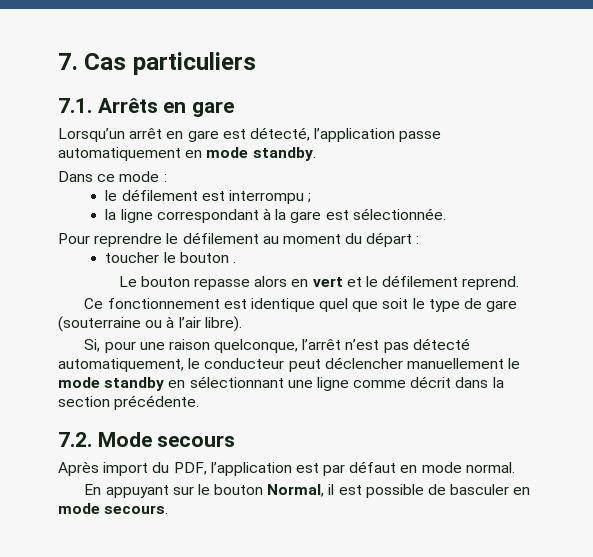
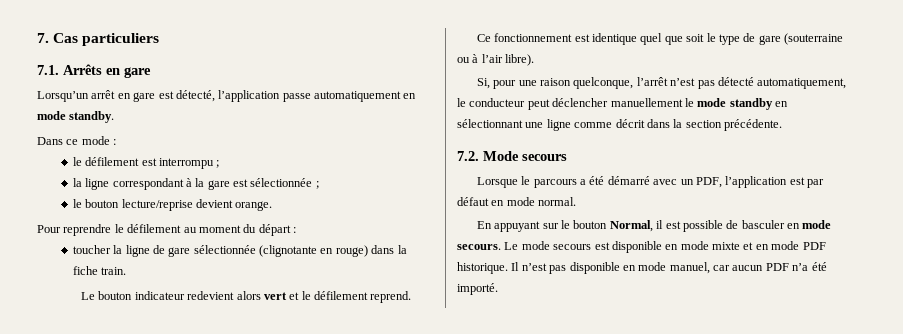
[352,208,446,220] sélectionnée. -> [250,178,319,189] [72,199,273,211] sélectionnée ; // le bouton lecture/reprise devient orange.
[163,252,236,263] le bouton . -> [113,245,407,257] [72,266,127,275] la ligne de gare sélectionnée (clignotante en rouge) dans la fiche train.
[194,276,309,290] repasse alors en -> [134,291,261,300] indicateur redevient alors
[58,461,170,476] Après import du -> [476,176,694,188] Lorsque le parcours a été démarré avec un
(169, 509) none -> [504,241,826,253] [457,262,827,274] [457,283,498,295] Le mode secours est disponible en mode mixte et en mode PDF historique. Il n’est pas disponible en mode manuel, car aucun PDF n’a été importé.

